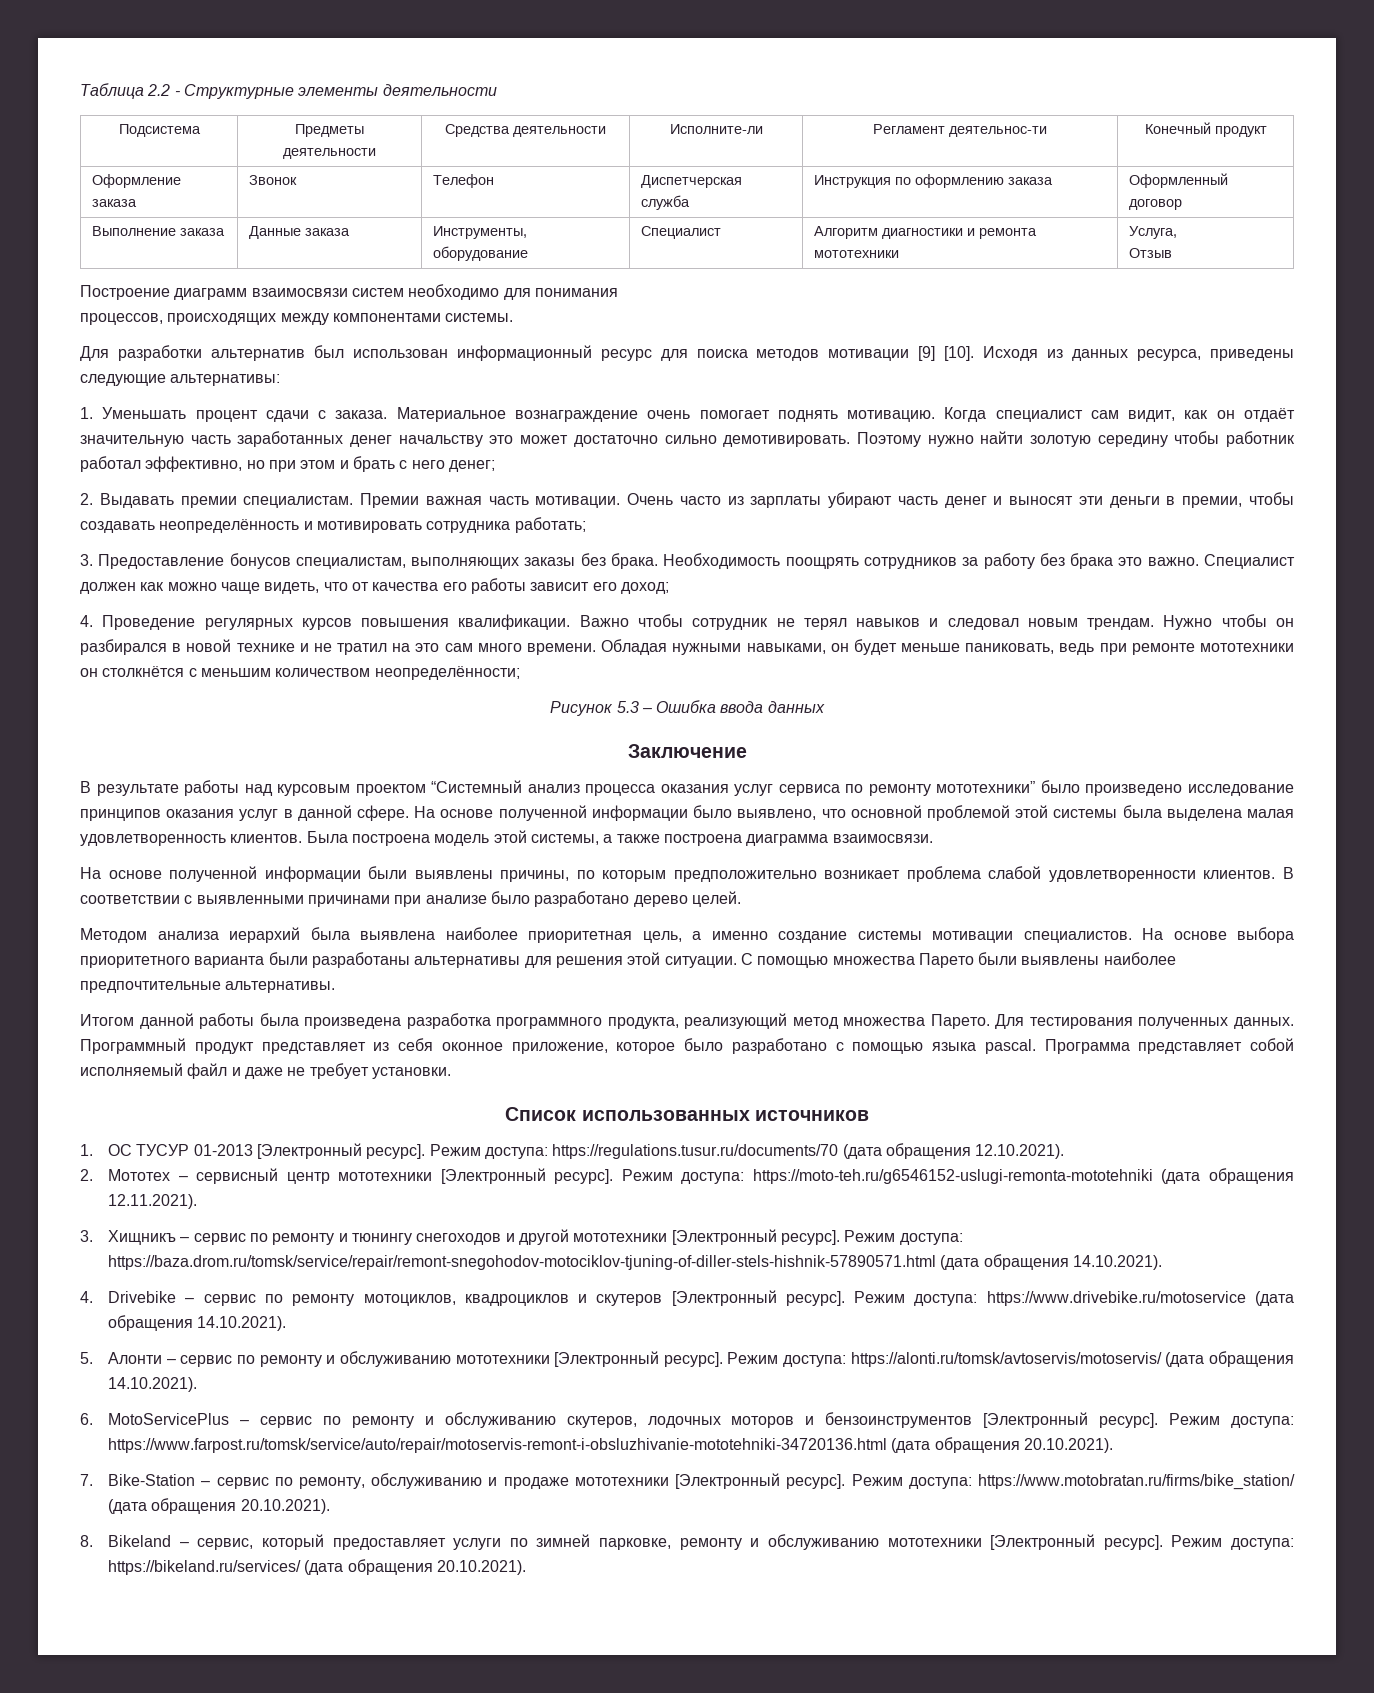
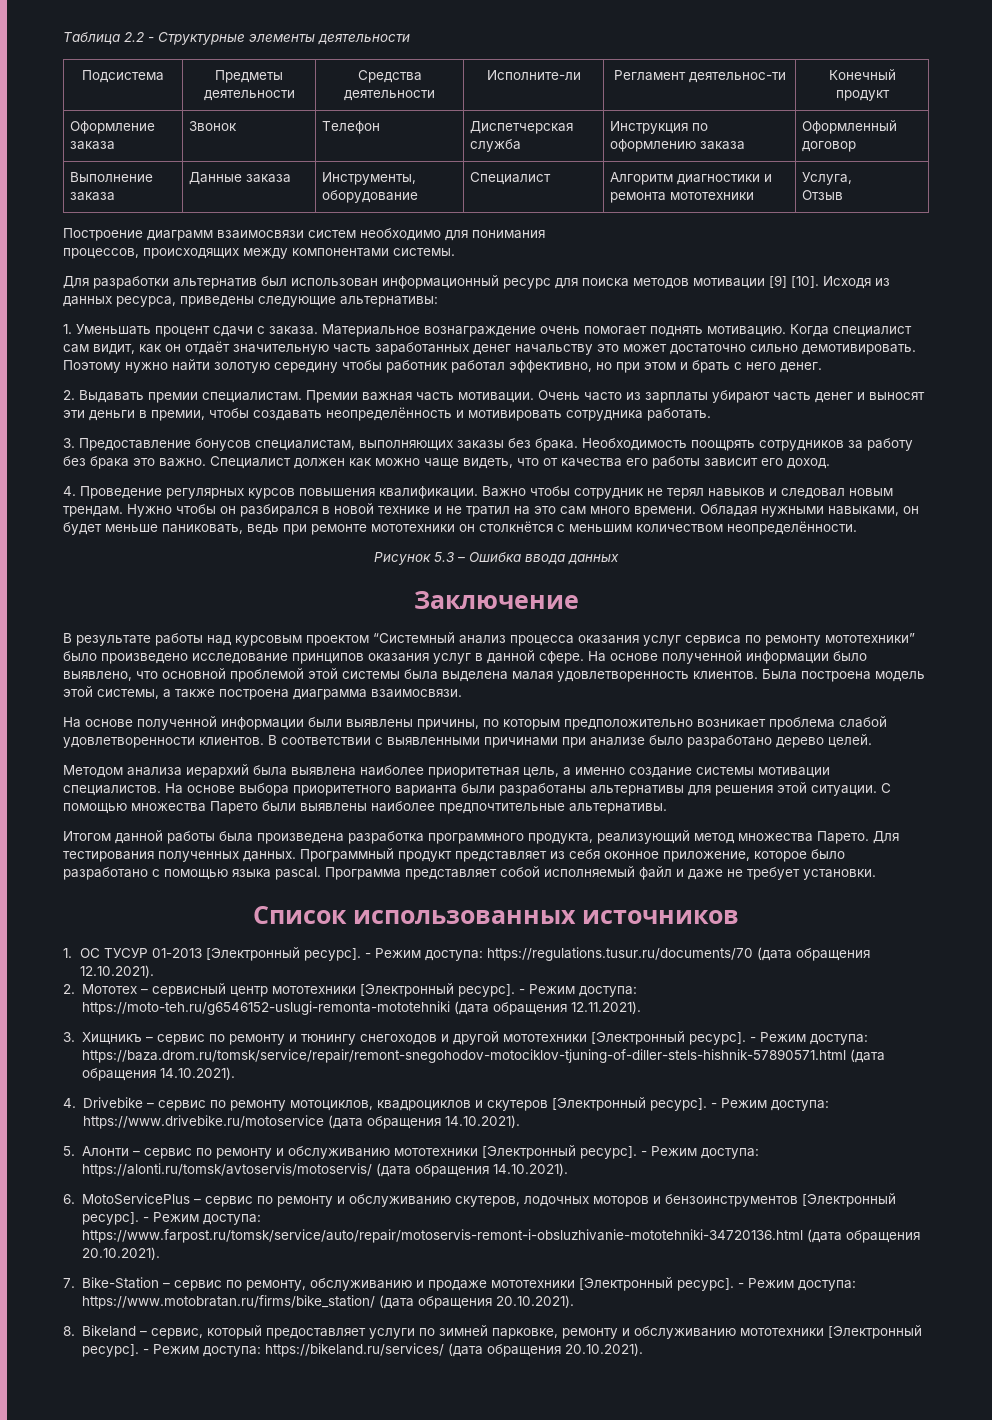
[448,460,495,472] денег; -> [780,362,822,373] денег.
[514,517,586,533] работать; -> [647,408,711,421] работать.
[620,582,669,594] доход; -> [787,458,830,469] доход.
[374,666,520,680] неопределённости; -> [727,521,857,535] неопределённости.
(426, 1151) none -> [365,953,372,958] -
(614, 1176) none -> [518,989,525,994] -
(840, 1237) none -> [749,1037,756,1042] -
(845, 1298) none -> [710,1103,717,1108] -
(723, 1359) none -> [640,1151,647,1156] -
(1159, 1420) none -> [142,1217,149,1222] -
(846, 1481) none -> [737,1283,744,1288] -
(1163, 1542) none -> [142,1349,149,1354] -

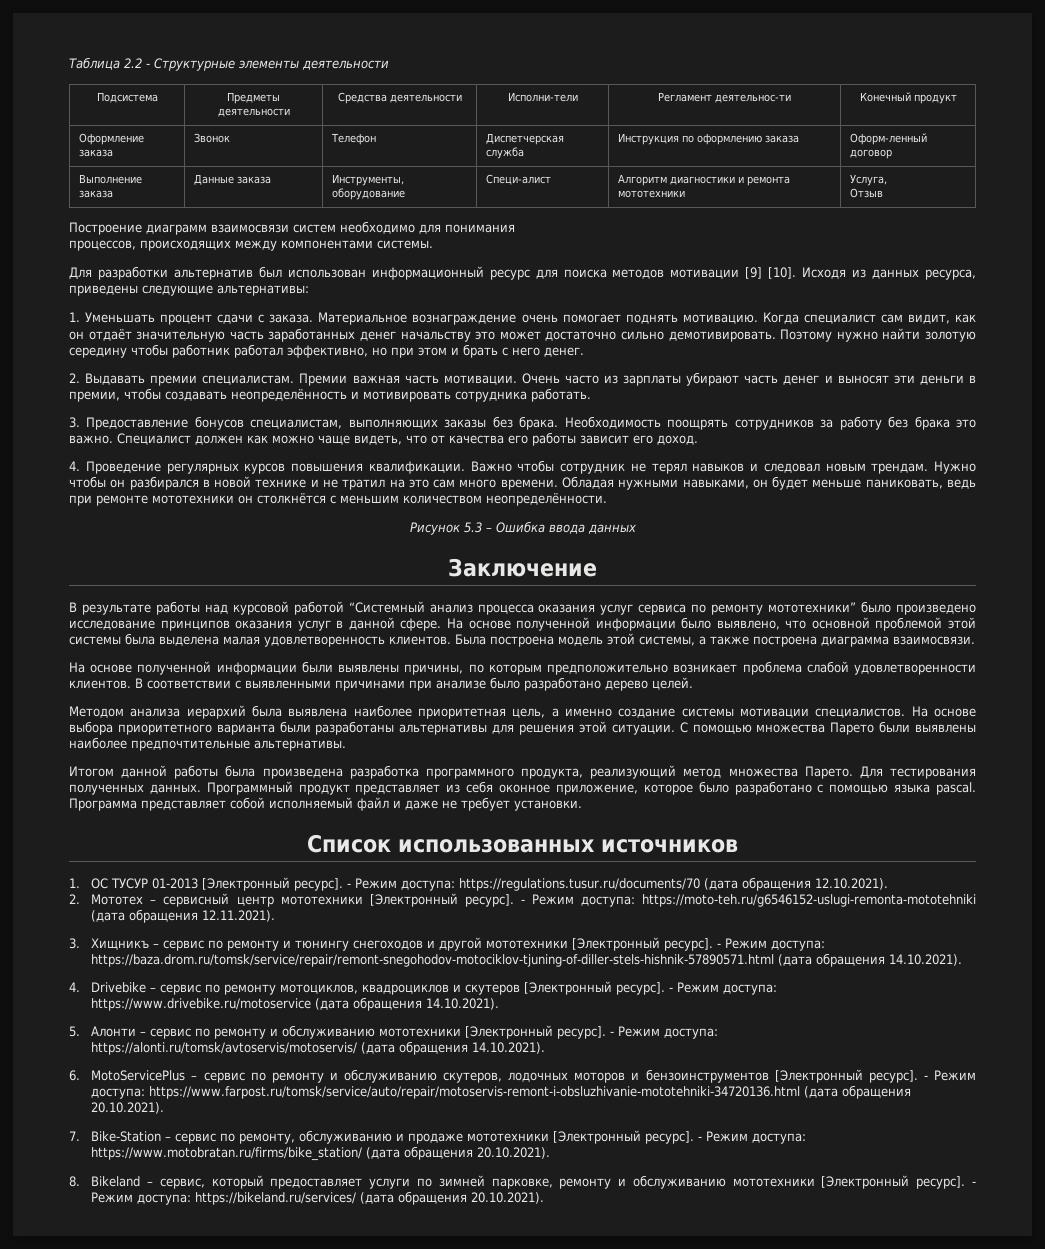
[486,70,581,80] Исполните-ли -> [507,92,578,102] Исполни-тели
[802,120,898,134] Оформленный -> [849,133,927,145] Оформ-ленный
[470,172,552,185] Специалист -> [485,174,551,185] Специ-алист
[235,635,369,646] курсовым проектом -> [232,601,344,615] курсовой работой

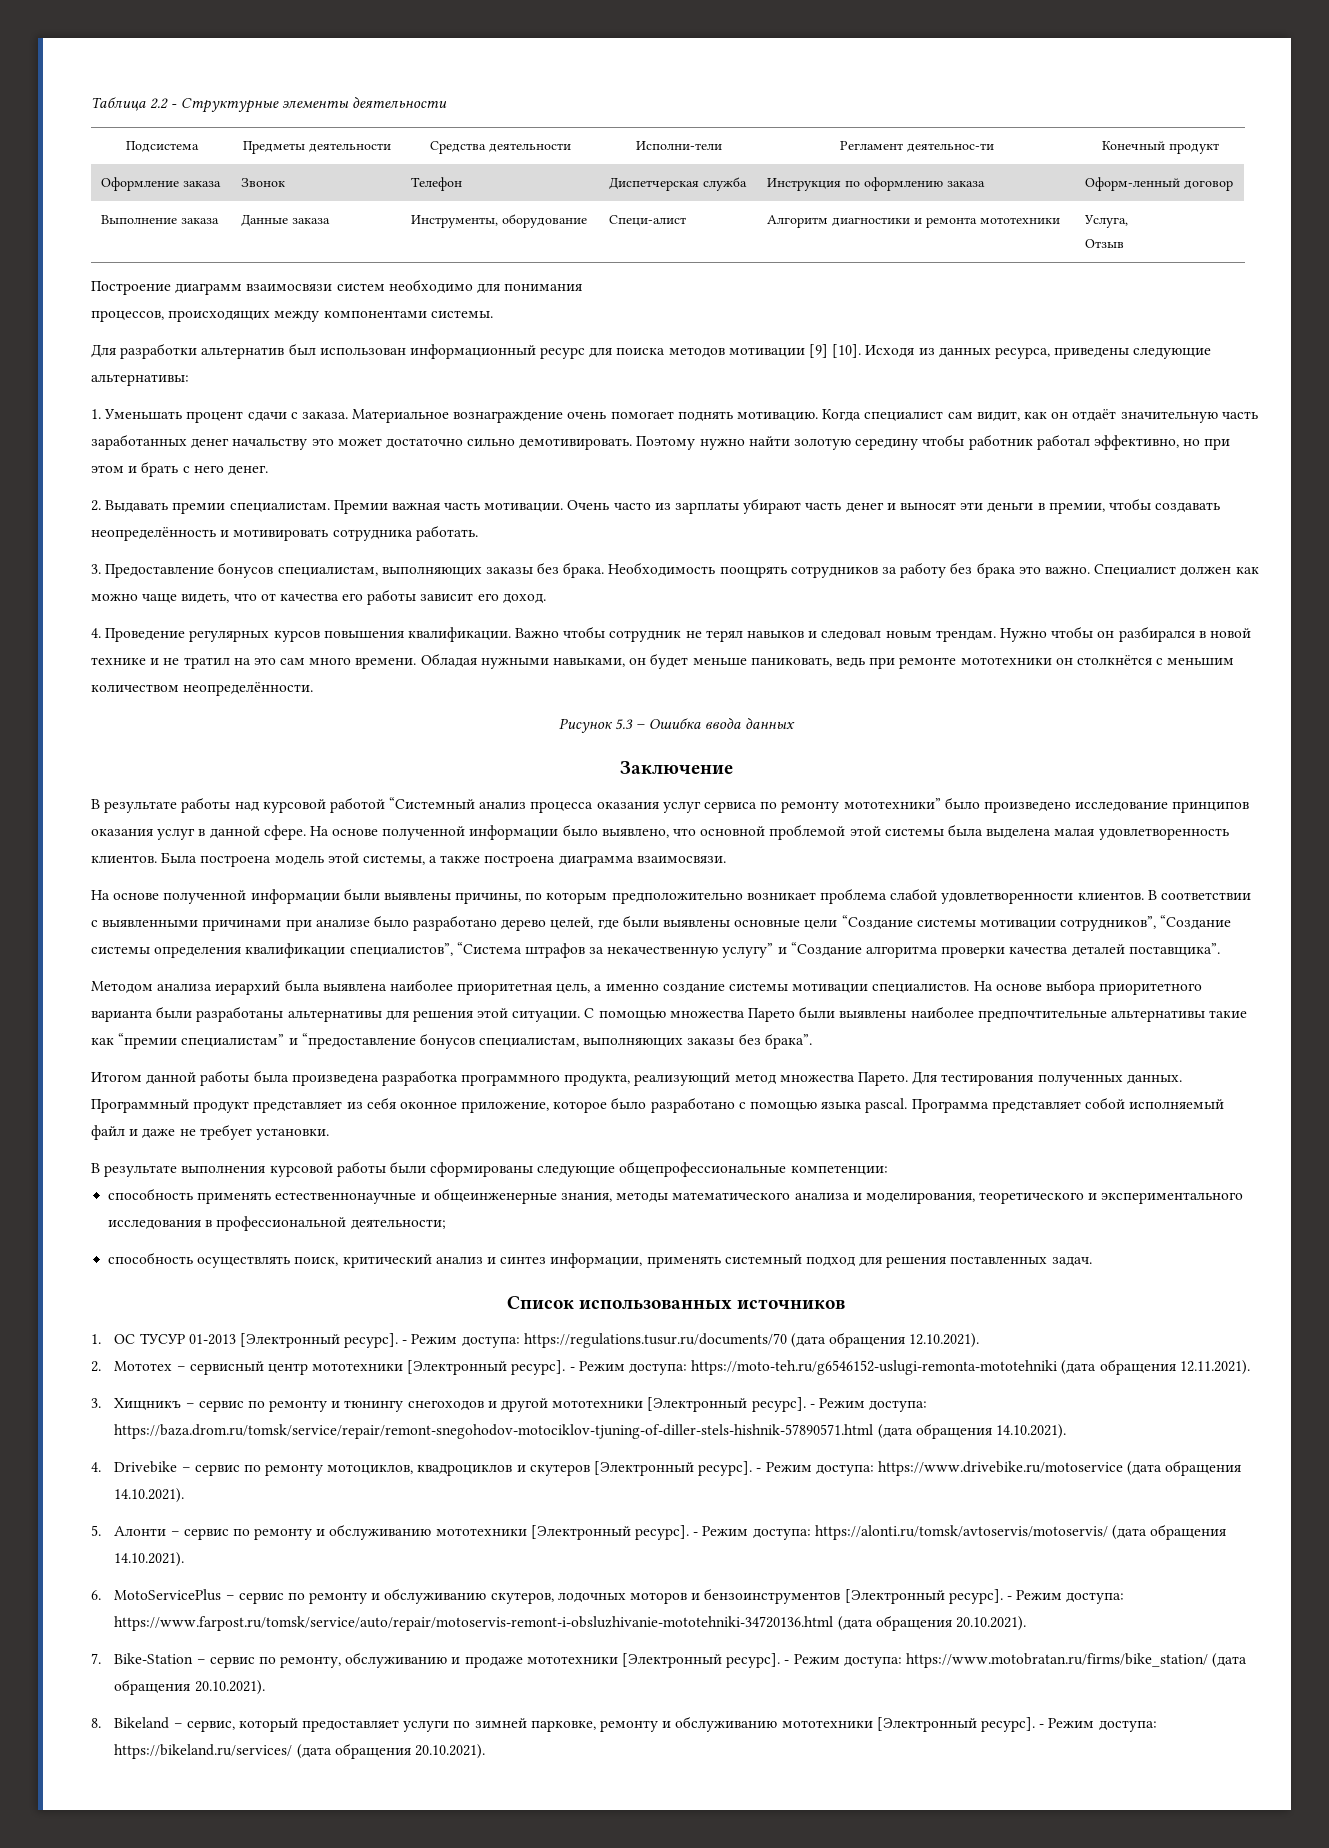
[652,677,693,690] целей. -> [550,915,1232,931] [91,942,1220,958] целей, где были выявлены основные цели “Создание системы мотивации сотрудников”, “Создание системы определения квалификации специалистов”, “Cистема штрафов за некачественную услугу” и “Создание алгоритма проверки качества деталей поставщика”.
[254,740,346,751] альтернативы. -> [1110,1010,1248,1022] [91,1033,812,1049] альтернативы такие как “премии специалистам” и “предоставление бонусов специалистам, выполняющих заказы без брака”.
(582, 805) none -> [91,1161,888,1177] [108,1188,1244,1204] [108,1216,446,1231] [108,1252,1092,1268] // В результате выполнения курсовой работы были сформированы следующие общепрофессиональные компетенции: // способность применять естественнонаучные и общеинженерные знания, методы математического анализа и моделирования, теоретического и экспериментального исследования в профессиональной деятельности; // способность осуществлять поиск, критический анализ и синтез информации, применять системный подход для решения поставленных задач.

